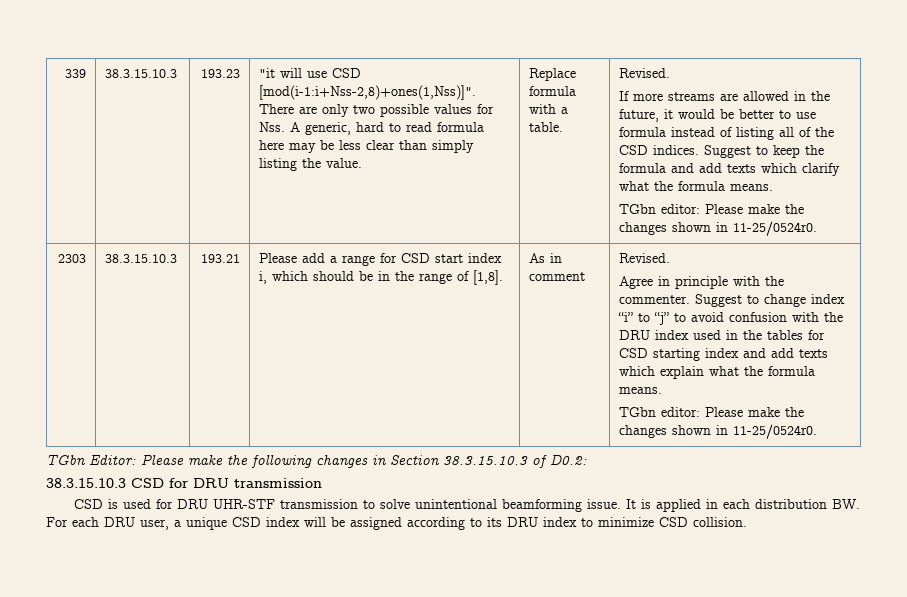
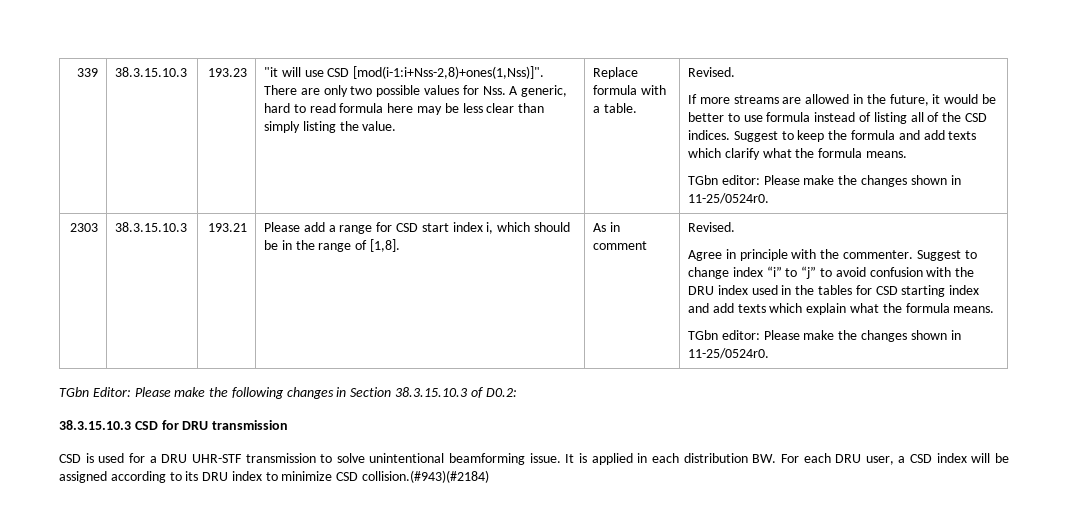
(173, 504) none -> [149,456,157,463] a
[186,517,227,530] unique -> (906, 459) none
[693,517,747,527] collision. -> [362,470,490,483] collision.(#943)(#2184)

